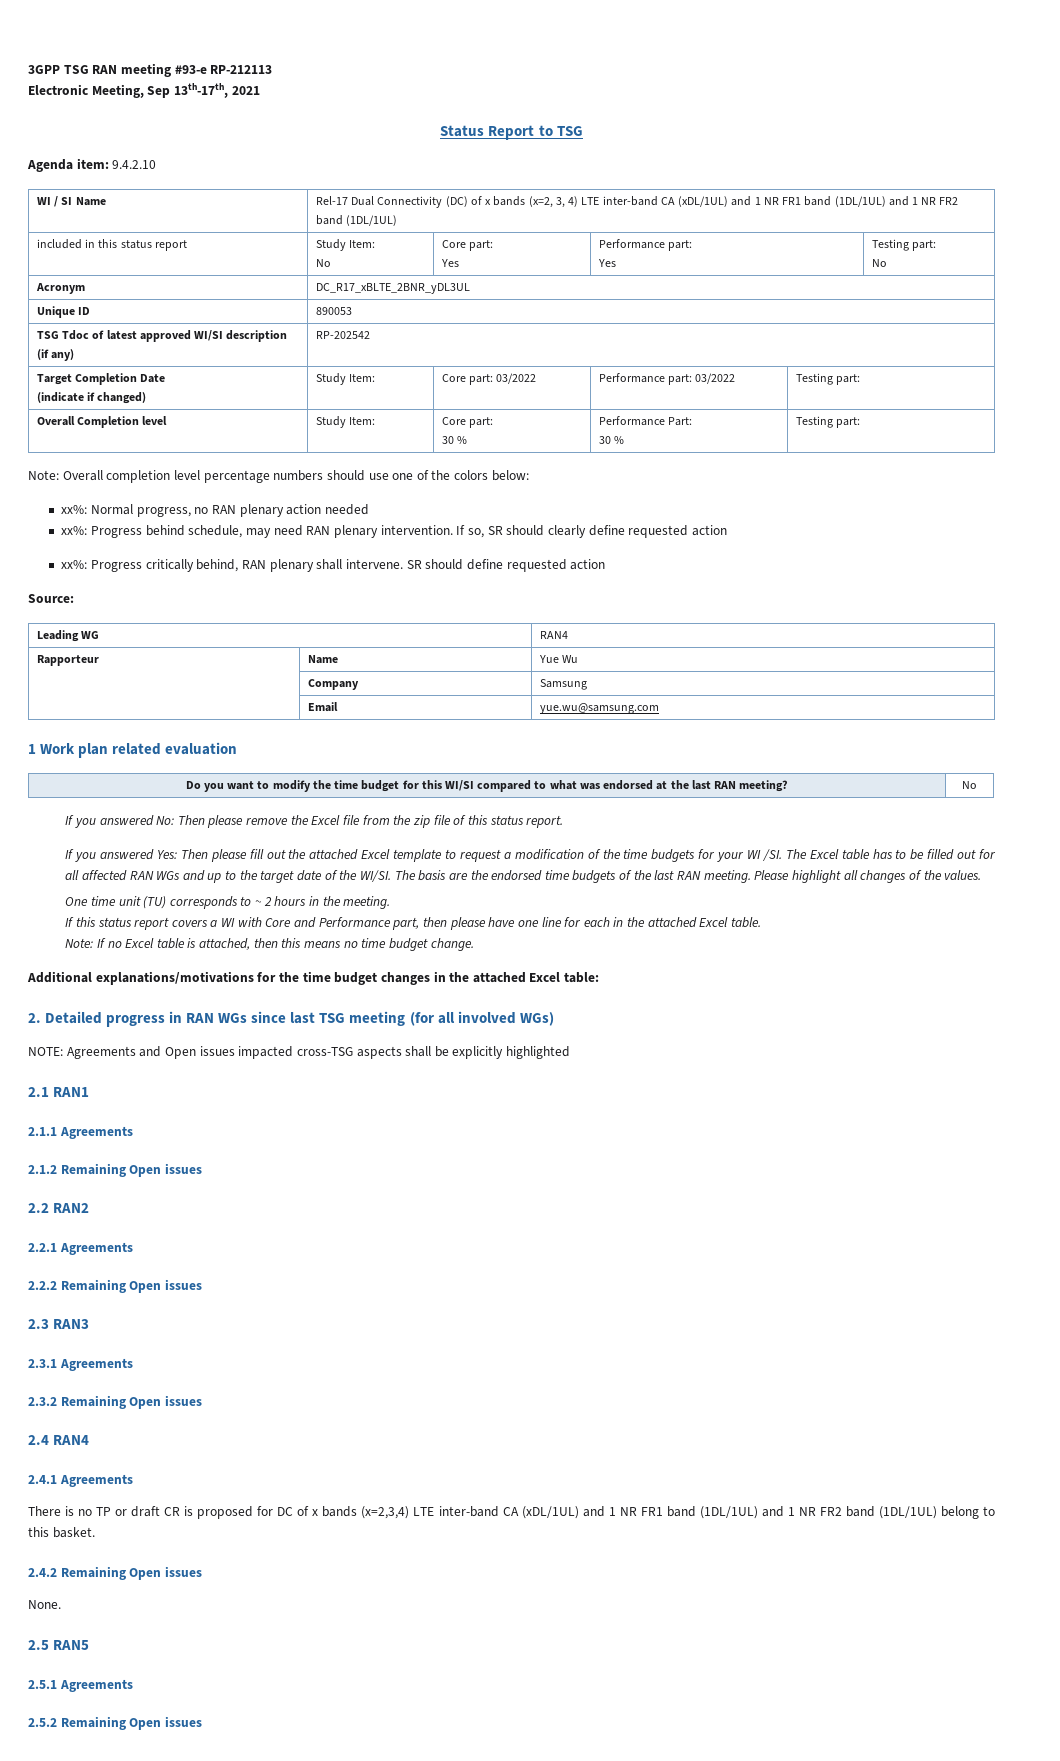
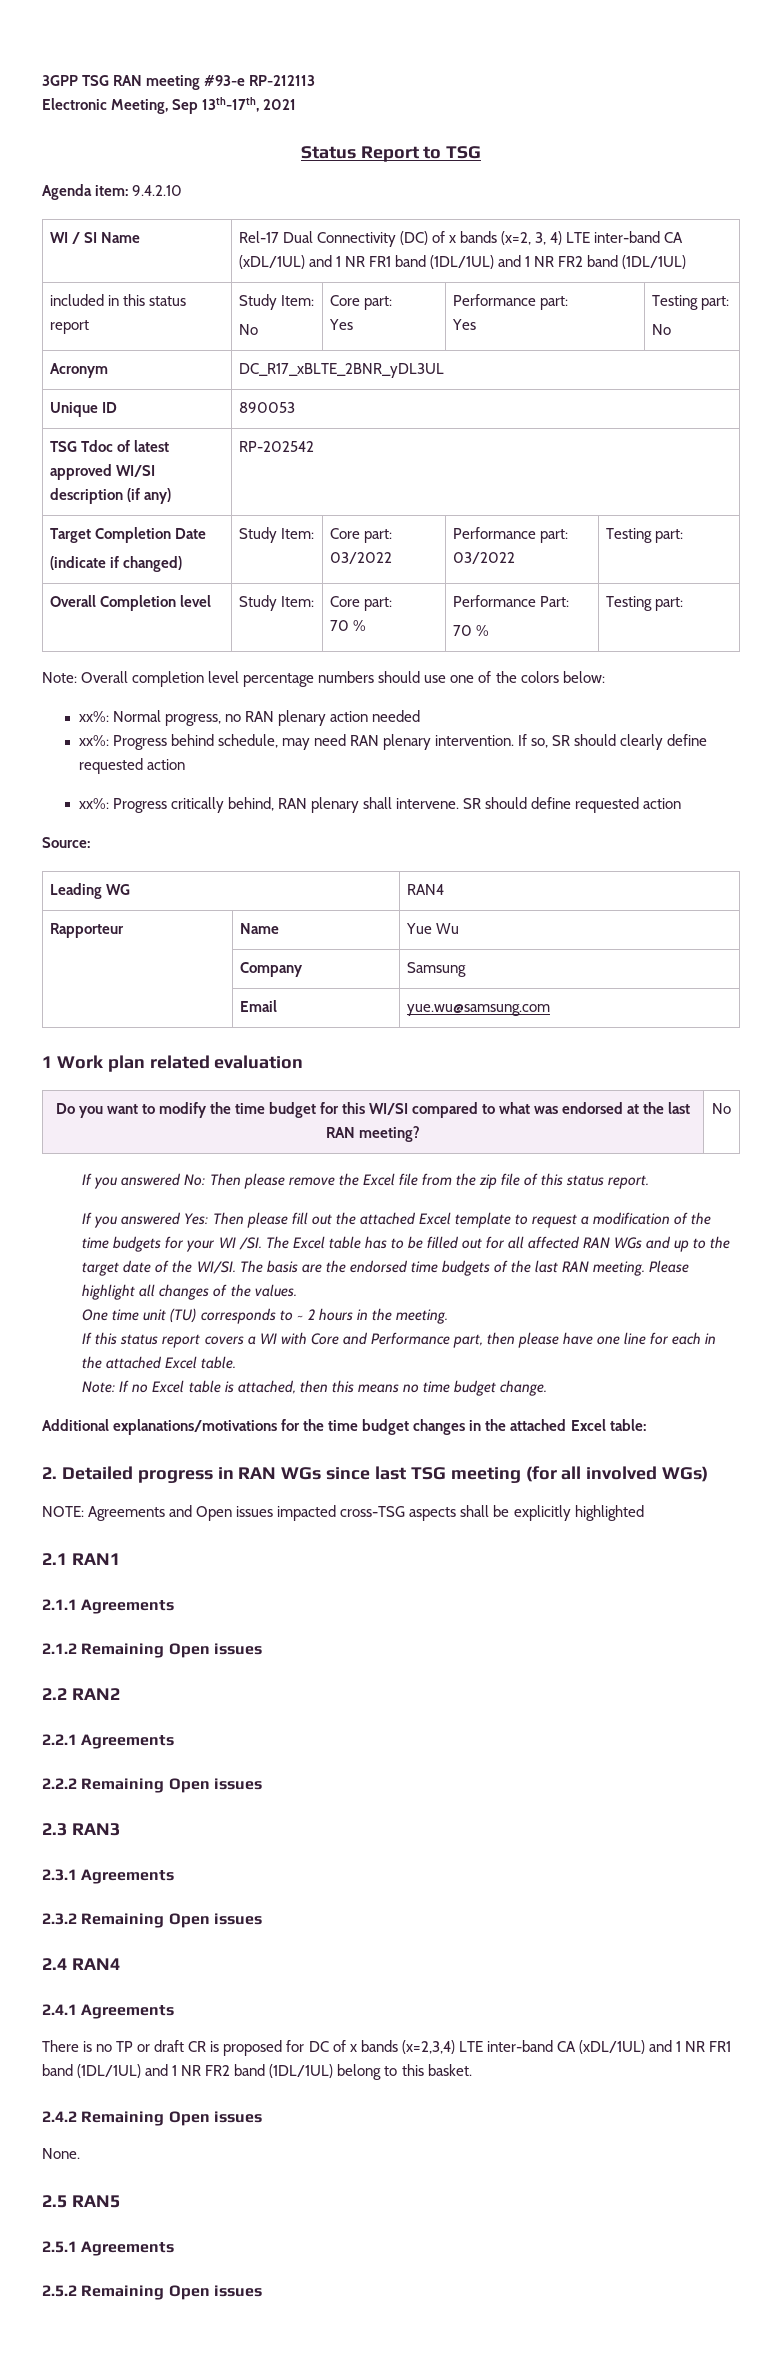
[441,436,454,444] 30 -> [329,620,349,631] 70
[598,436,611,444] 30 -> [452,625,472,636] 70

